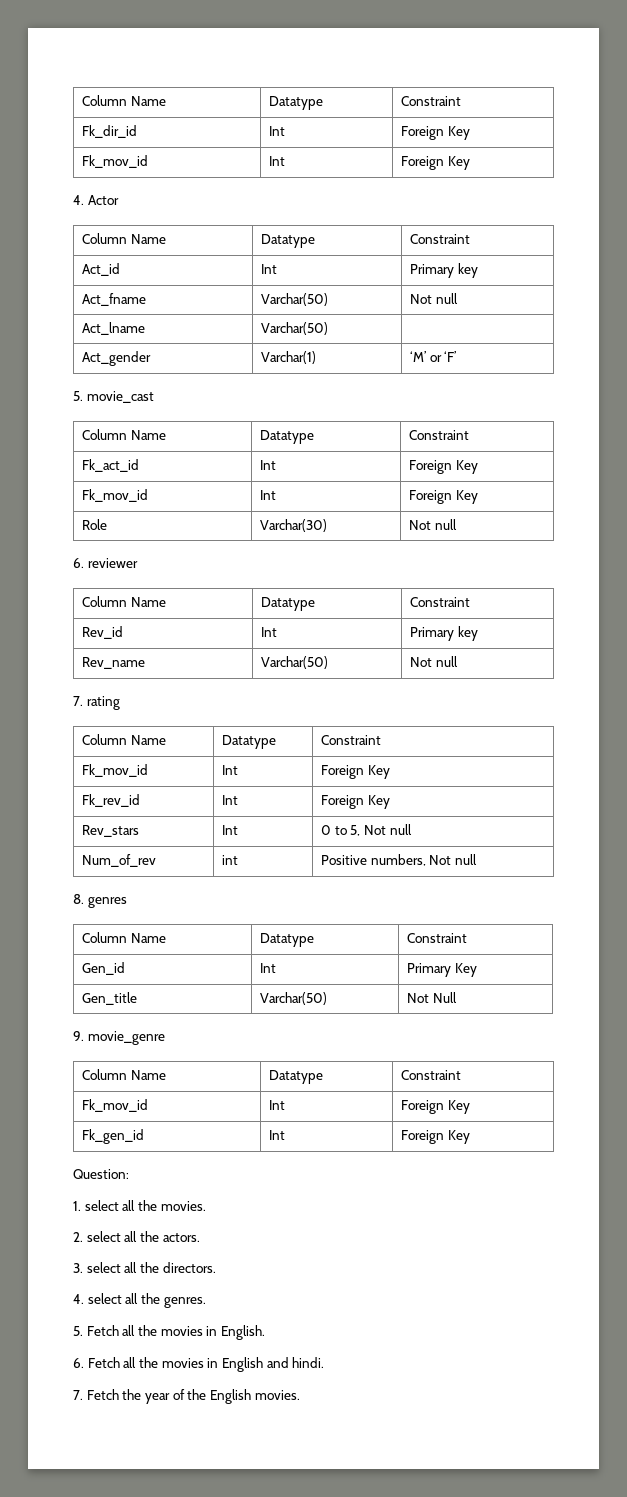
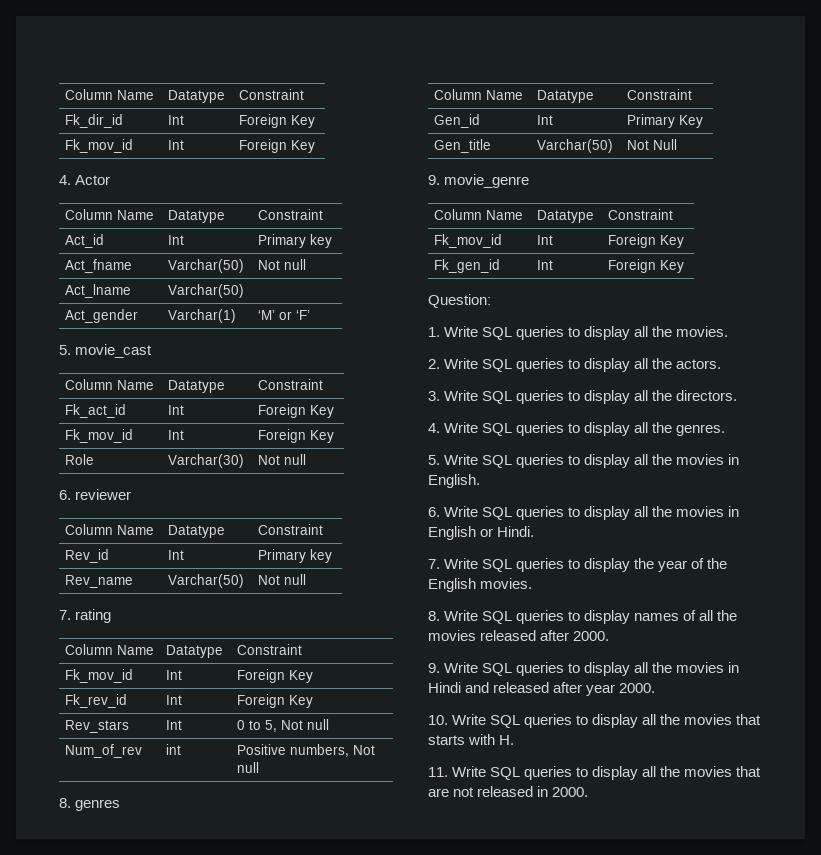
[84,1200,119,1211] select -> [444,326,631,340] Write SQL queries to display
[86,1231,121,1242] select -> [444,358,631,372] Write SQL queries to display
[86,1262,121,1273] select -> [444,390,631,404] Write SQL queries to display
[87,1293,122,1304] select -> [444,422,631,436] Write SQL queries to display
[86,1325,119,1336] Fetch -> [444,454,631,468] Write SQL queries to display
[87,1357,120,1368] Fetch -> [444,506,631,520] Write SQL queries to display
[266,1357,325,1368] [73,1389,119,1400] and hindi. // 7. Fetch -> [480,526,535,537] [428,558,631,572] or Hindi. // 7. Write SQL queries to display
(300, 1395) none -> [428,610,738,624] [428,630,610,641] [428,662,740,676] [428,682,656,696] [428,714,762,728] [428,734,515,745] [428,766,762,780] [428,786,589,797] // 8. Write SQL queries to display names of all the movies released after 2000. // 9. Write SQL queries to display all the movies in Hindi and released after year 2000. // 10. Write SQL queries to display all the movies that starts with H. // 11. Write SQL queries to display all the movies that are not released in 2000.

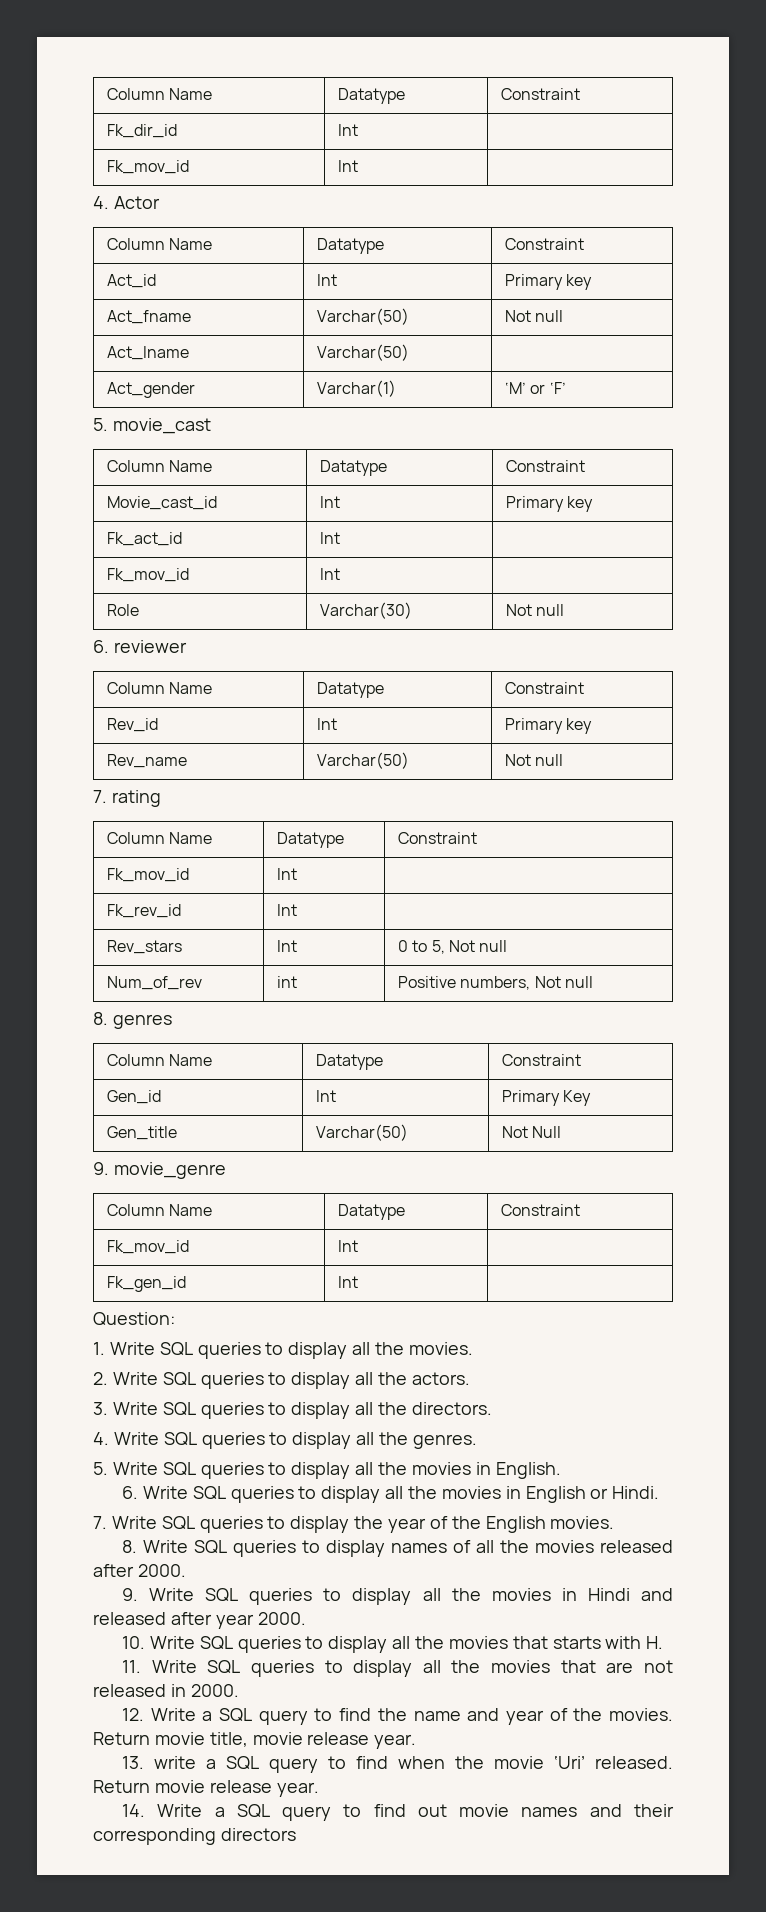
[239,114,316,128] [65,139,134,153] [168,140,185,150] [239,139,316,153] Foreign Key // Fk_mov_id | Int | Foreign Key -> [107,160,190,174] [338,160,359,172] // Fk_mov_id | Int |
(324, 384) none -> [107,496,218,510] [320,496,341,508] [506,496,594,512] // Movie_cast_id | Int | Primary key
[258,404,335,418] [65,429,134,443] [168,430,185,440] [258,429,335,443] Foreign Key // Fk_mov_id | Int | Foreign Key -> [107,568,190,582] [320,568,341,580] // Fk_mov_id | Int |
[237,669,314,683] Foreign Key -> (298, 874) none
[237,694,314,708] Foreign Key -> (298, 910) none
[608,234,685,248] Foreign Key -> (359, 1246) none
[608,259,685,273] Foreign Key -> (359, 1282) none
(589, 792) none -> [121,1708,673,1725] [93,1732,417,1749] [121,1756,673,1773] [93,1780,319,1797] [121,1804,675,1821] [93,1828,296,1845] // 12. Write a SQL query to find the name and year of the movies. Return movie title, movie release year. // 13. write a SQL query to find when the movie ‘Uri’ released. Return movie release year. // 14. Write a SQL query to find out movie names and their corresponding directors

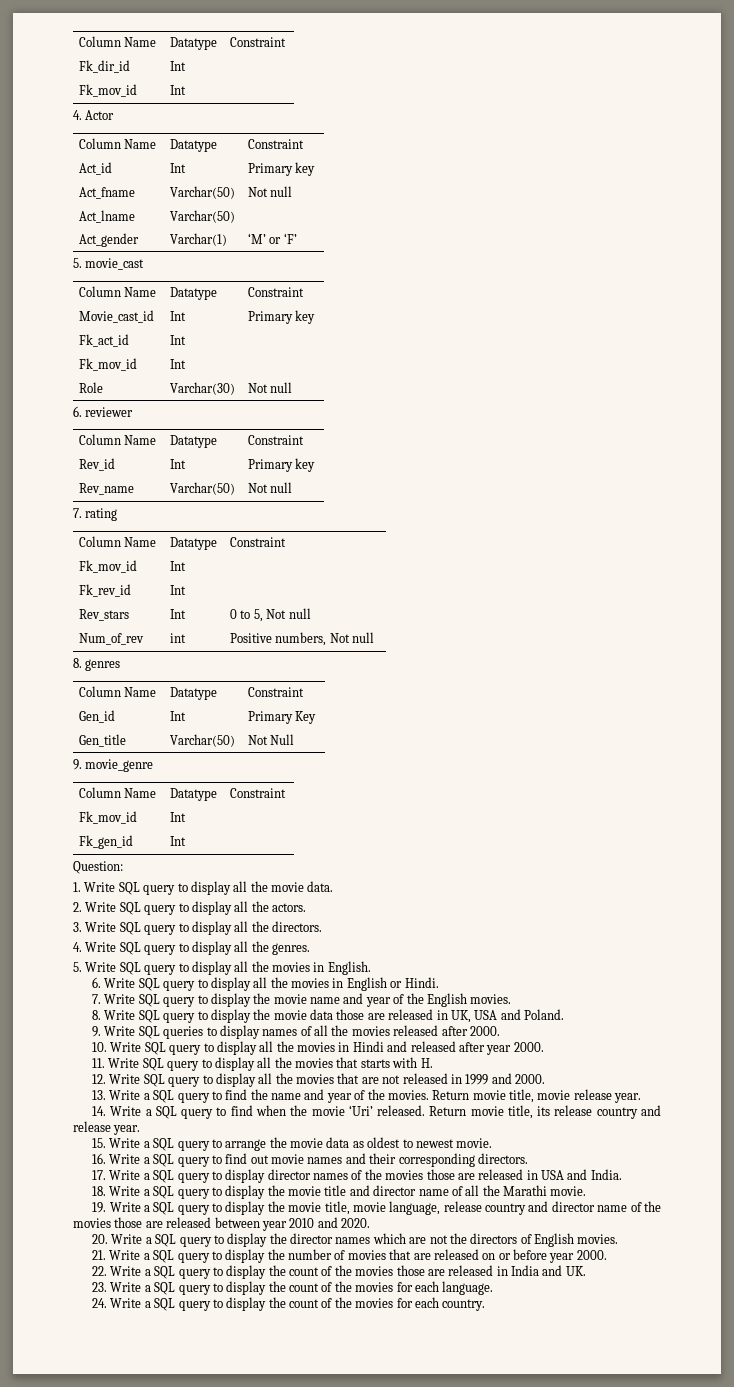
[197,1342,473,1359] queries to display all the movies. -> [143,881,334,895] query to display all the movie data.
[200,1372,264,1389] queries -> [144,905,177,915] query
[200,1402,264,1419] queries -> [144,925,177,935] query
[201,1432,265,1449] queries -> [144,945,177,955] query
[200,1462,264,1479] queries -> [144,965,177,975] query
[230,1486,294,1503] queries -> [163,981,196,991] query
[199,1516,384,1533] queries to display the -> [163,993,364,1007] query to display the movie name and
(227, 1547) none -> [163,1009,565,1023] [92,1026,160,1039] query to display the movie data those are released in UK, USA and Poland. // 9. Write SQL
[121,1588,313,1605] 9. Write SQL queries -> [92,1042,202,1055] 10. Write SQL query
[121,1636,301,1653] 10. Write SQL queries -> [92,1058,200,1071] 11. Write SQL query
[121,1660,314,1677] 11. Write SQL queries -> [92,1074,201,1087] 12. Write SQL query
[190,1684,239,1697] [121,1708,144,1721] 2000. // 12. -> [465,1073,546,1085] [92,1090,107,1100] 1999 and 2000. // 13.
[121,1756,196,1769] 13. write -> [92,1106,142,1116] 14. Write
[209,1780,319,1797] [121,1804,145,1817] release year. // 14. -> [507,1105,661,1119] [73,1121,141,1135] [92,1137,493,1151] [92,1153,107,1164] title, its release country and release year. // 15. Write a SQL query to arrange the movie data as oldest to newest movie. // 16.
[220,1828,296,1841] directors -> [477,1153,528,1164] [92,1169,622,1183] [92,1185,587,1199] [92,1201,661,1215] [73,1217,370,1231] [92,1233,619,1247] [92,1249,607,1263] [92,1265,586,1279] [92,1281,494,1295] [92,1297,486,1311] directors. // 17. Write a SQL query to display director names of the movies those are released in USA and India. // 18. Write a SQL query to display the movie title and director name of all the Marathi movie. // 19. Write a SQL query to display the movie title, movie language, release country and director name of the movies those are released between year 2010 and 2020. // 20. Write a SQL query to display the director names which are not the directors of English movies. // 21. Write a SQL query to display the number of movies that are released on or before year 2000. // 22. Write a SQL query to display the count of the movies those are released in India and UK. // 23. Write a SQL query to display the count of the movies for each language. // 24. Write a SQL query to display the count of the movies for each country.

